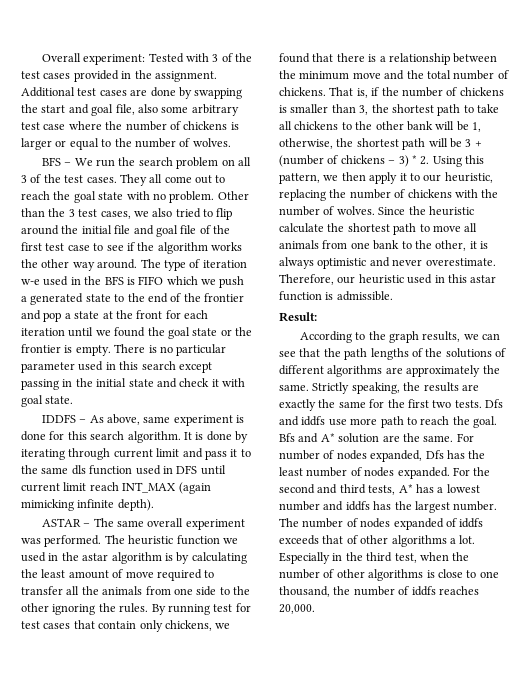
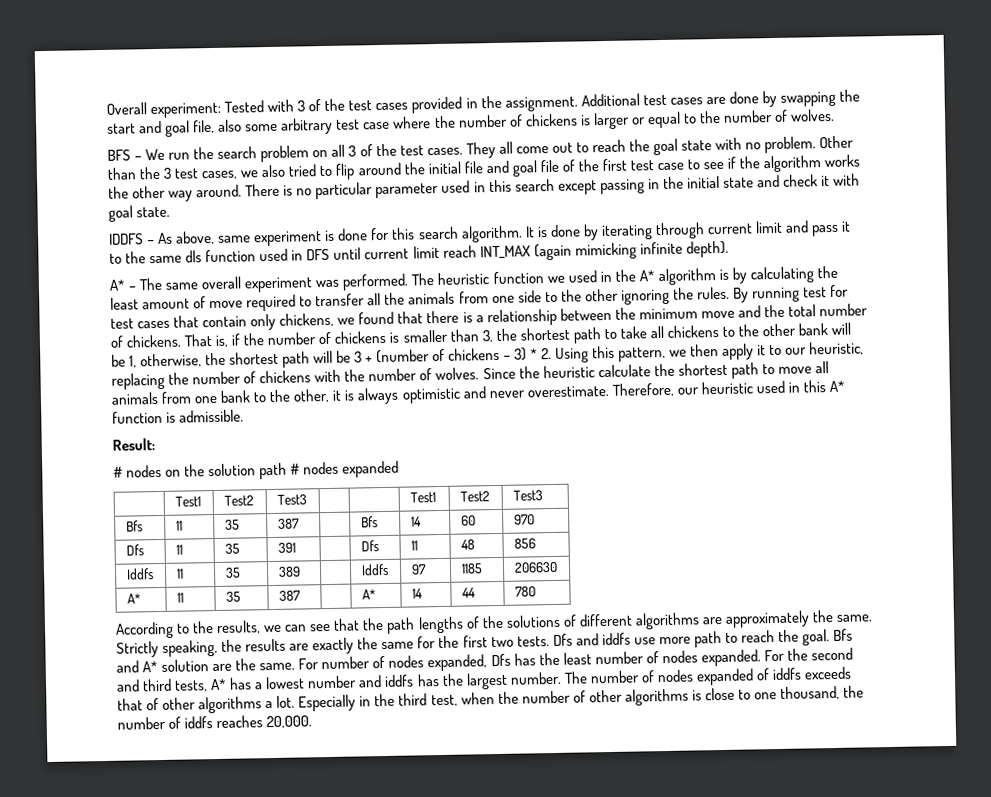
[140,259,247,271] [21,276,245,288] [21,293,244,305] [21,310,208,322] [21,327,252,339] [21,344,111,356] The type of iteration w-e used in the BFS is FIFO which we push a generated state to the end of the frontier and pop a state at the front for each iteration until we found the goal state or the frontier is empty. -> (243, 191) none
[41,518,81,527] ASTAR -> [109,279,126,291] A*
[82,553,109,561] astar -> [638,270,655,282] A*
[470,275,497,283] astar -> [828,380,845,393] A*
(317, 317) none -> [113,460,400,480] [174,496,201,507] [223,495,254,506] [276,494,307,505] [409,492,436,503] [459,491,490,502] [512,490,543,501] [125,520,143,532] [175,520,183,531] [224,519,240,530] [277,518,300,529] [360,516,378,528] [410,516,422,527] [460,515,476,526] [513,514,535,525] [125,544,144,556] [175,544,183,555] [224,543,240,554] [277,542,296,553] [360,540,379,552] [410,540,418,551] [460,539,475,550] [513,538,536,549] [125,568,154,580] [175,568,184,579] [224,567,241,578] [277,566,301,577] [360,563,389,576] [410,564,427,575] [460,563,483,574] [513,561,558,573] [126,593,141,604] [176,592,184,603] [225,591,241,602] [278,590,301,601] [361,589,376,600] [411,588,423,599] [461,587,476,598] [514,586,536,597] // # nodes on the solution path # nodes expanded // | Test1 | Test2 | Test3 | | | Test1 | Test2 | Test3 // Bfs | 11 | 35 | 387 | | Bfs | 14 | 60 | 970 // Dfs | 11 | 35 | 391 | | Dfs | 11 | 48 | 856 // Iddfs | 11 | 35 | 389 | | Iddfs | 97 | 1185 | 206630 // A* | 11 | 35 | 387 | | A* | 14 | 44 | 780
[389,331,420,343] graph -> (215, 627) none

